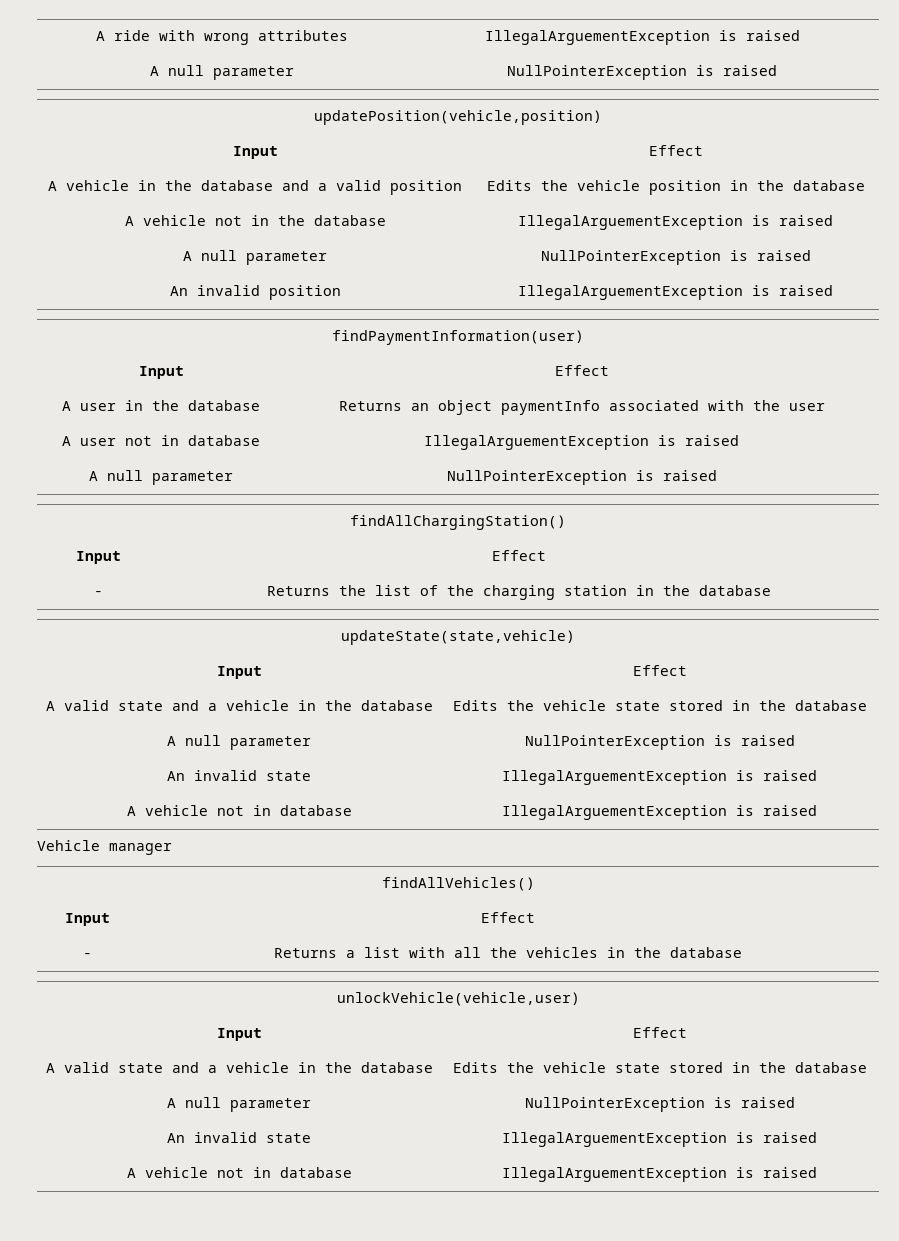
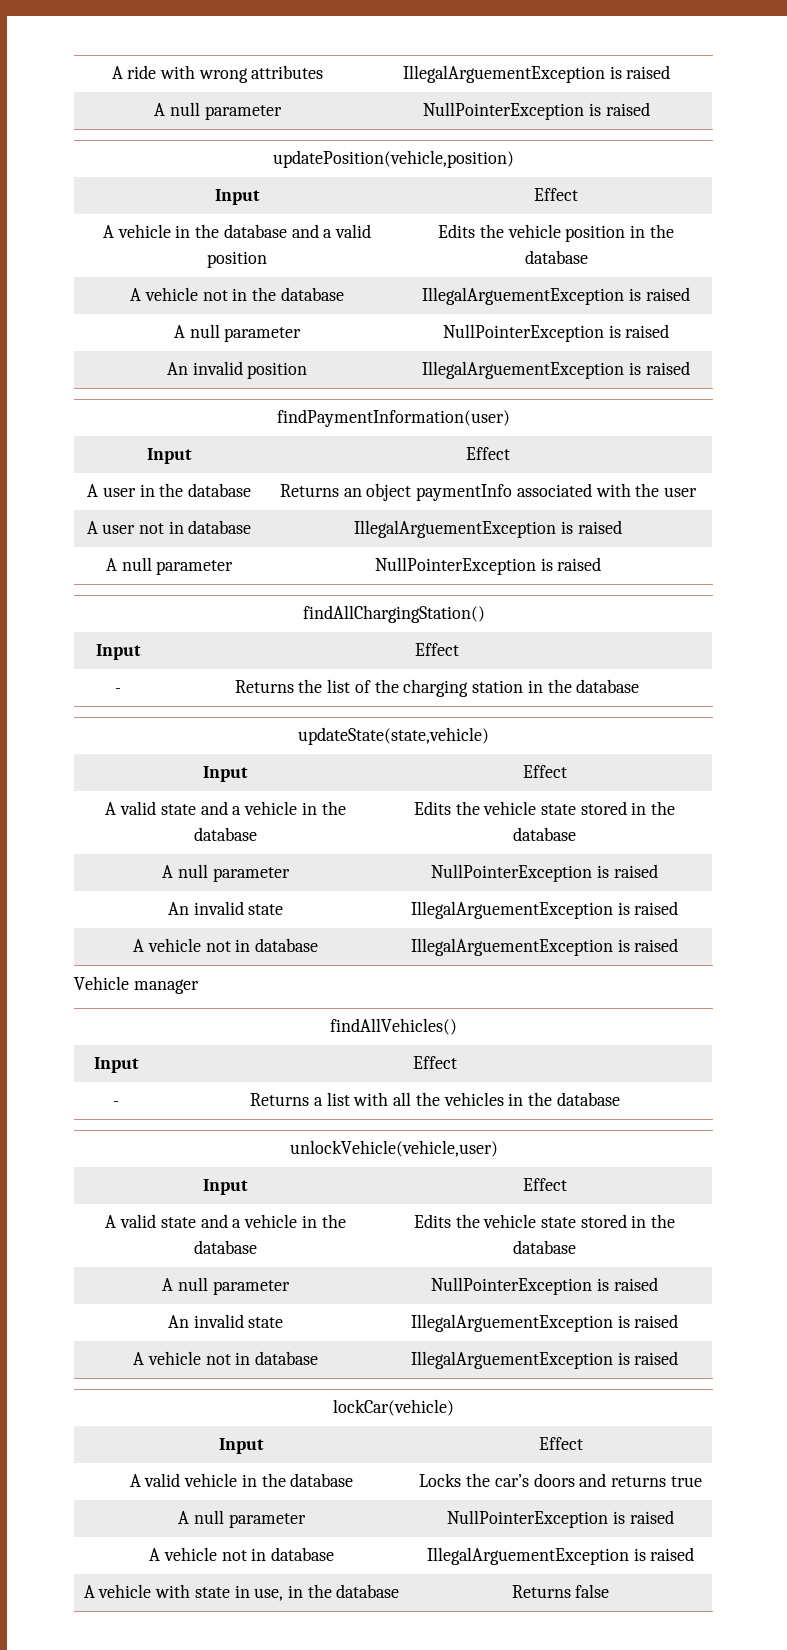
(817, 1172) none -> [333,1399,454,1416] [219,1438,264,1454] [538,1437,583,1450] [129,1473,354,1487] [419,1473,702,1487] [178,1510,306,1528] [447,1510,674,1528] [149,1547,334,1561] [426,1547,695,1565] [83,1584,400,1601] [511,1584,610,1598] // lockCar(vehicle) // Input | Effect // A valid vehicle in the database | Locks the car’s doors and returns true // A null parameter | NullPointerException is raised // A vehicle not in database | IllegalArguementException is raised // A vehicle with state in use, in the database | Returns false

